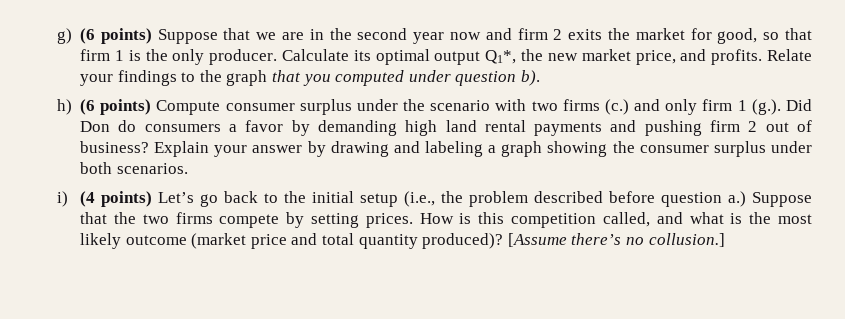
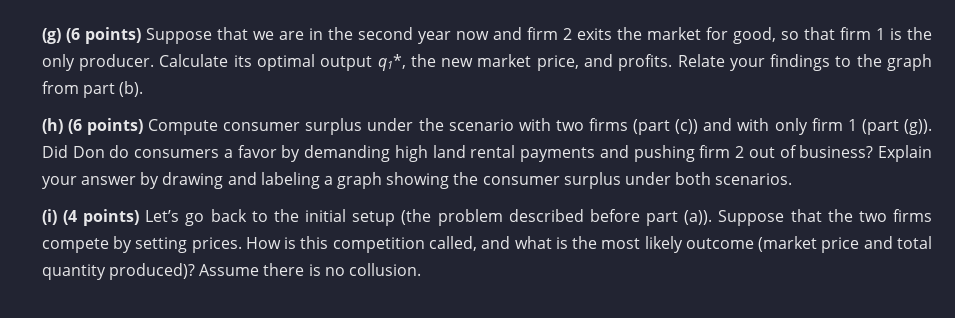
[56,28,72,44] g) -> [41,28,61,44] (g)
[485,50,517,64] Q1*, -> [377,54,406,71] q1*,
[272,70,540,86] [56,99,72,115] that you computed under question b). // h) -> [41,81,144,98] [41,118,63,134] from part (b). // (h)
[604,99,661,115] (c.) and -> [633,118,770,135] (part (c)) and with
[751,99,781,115] (g.). -> [861,119,932,135] (part (g)).
[56,191,68,207] i) -> [41,209,57,225] (i)
[404,191,464,207] (i.e., the -> [401,209,432,225] (the
[661,191,747,207] question a.) -> [646,210,713,226] part (a)).
[507,233,725,247] [Assume there’s no collusion.] -> [199,263,421,276] Assume there is no collusion.

